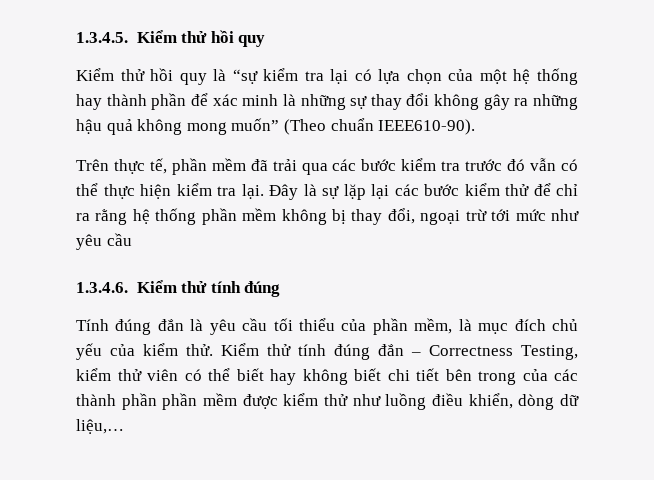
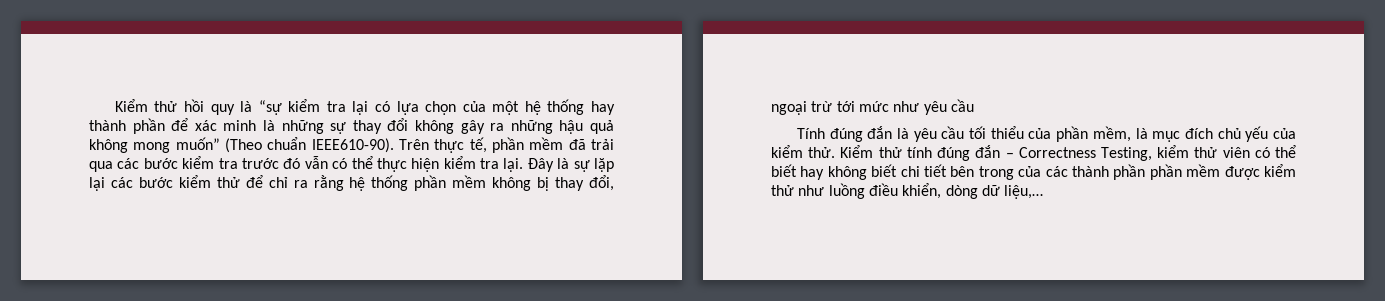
[76,30,266,47] 1.3.4.5. Kiểm thử hồi quy // -> (114, 105) none
(476, 127) // -> (394, 145) none
[76,280,281,297] // 1.3.4.6. Kiểm thử tính đúng -> (974, 105) none

